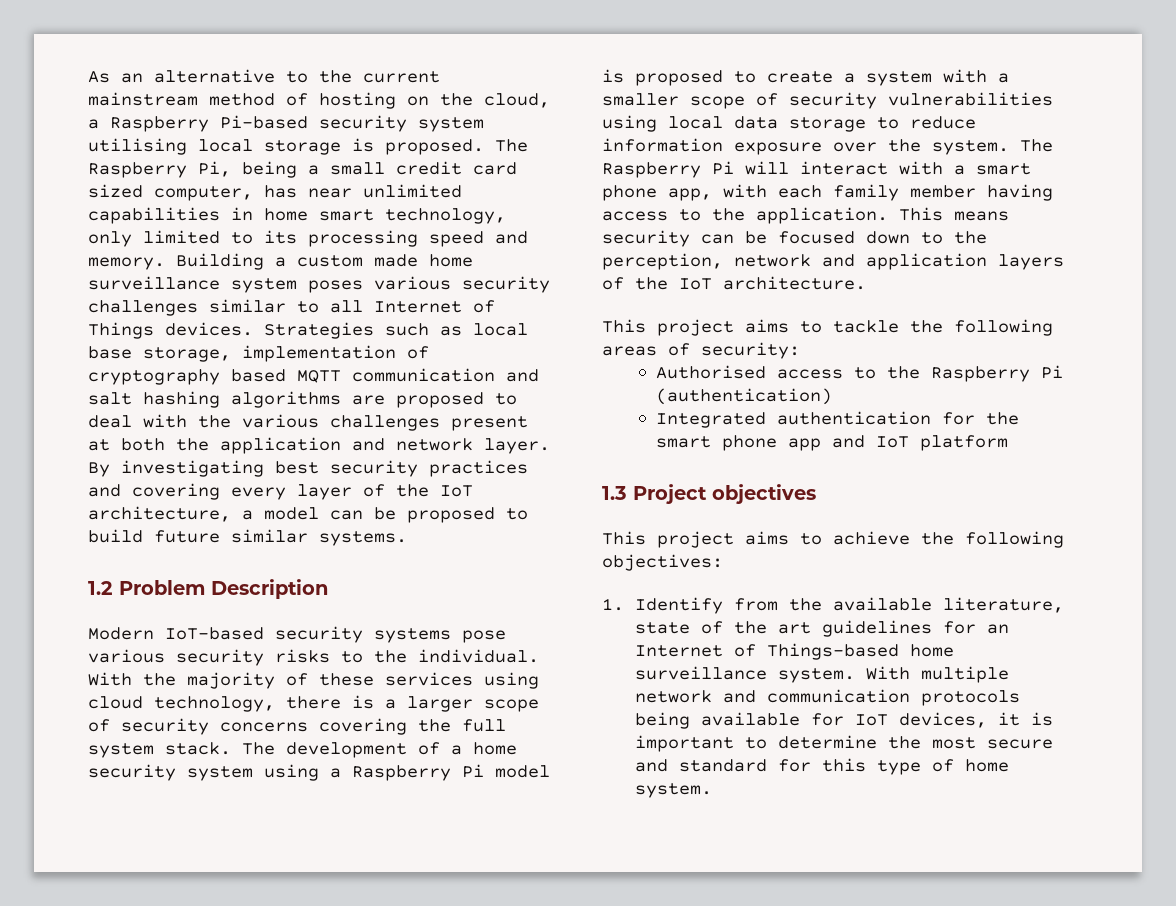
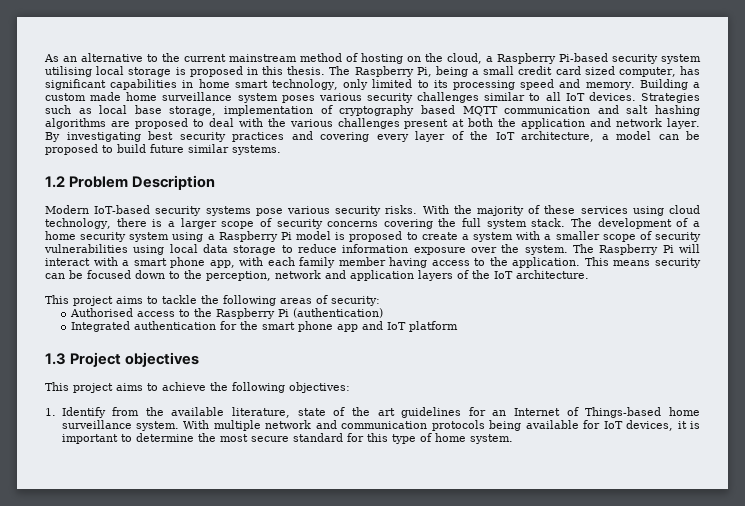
[385,139,484,155] proposed. -> [189,66,326,77] proposed in this thesis.
[308,184,462,198] near unlimited -> [45,79,106,90] significant
[374,300,495,313] [88,322,154,339] Internet of Things -> [565,93,585,101] IoT
[275,649,539,663] risks to the individual. -> [385,205,418,214] risks.
[635,759,669,772] and -> (289, 439) none

